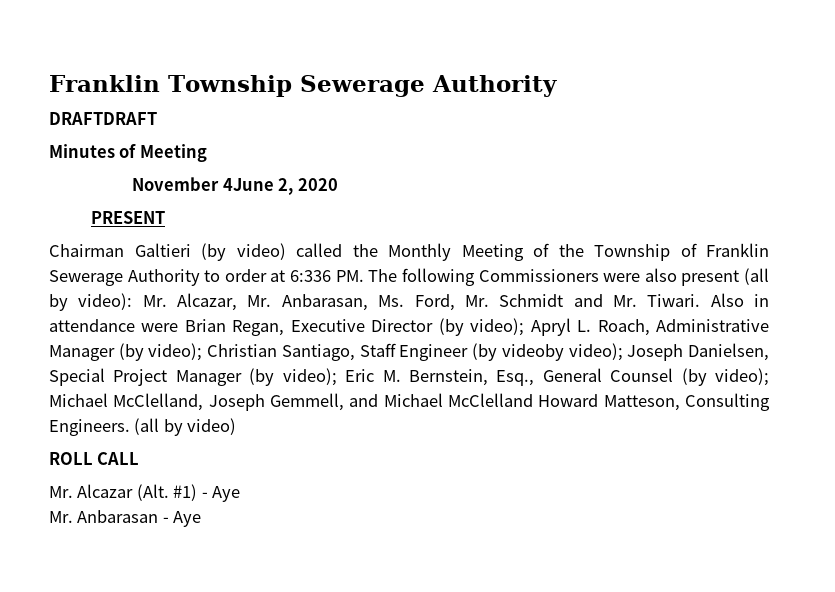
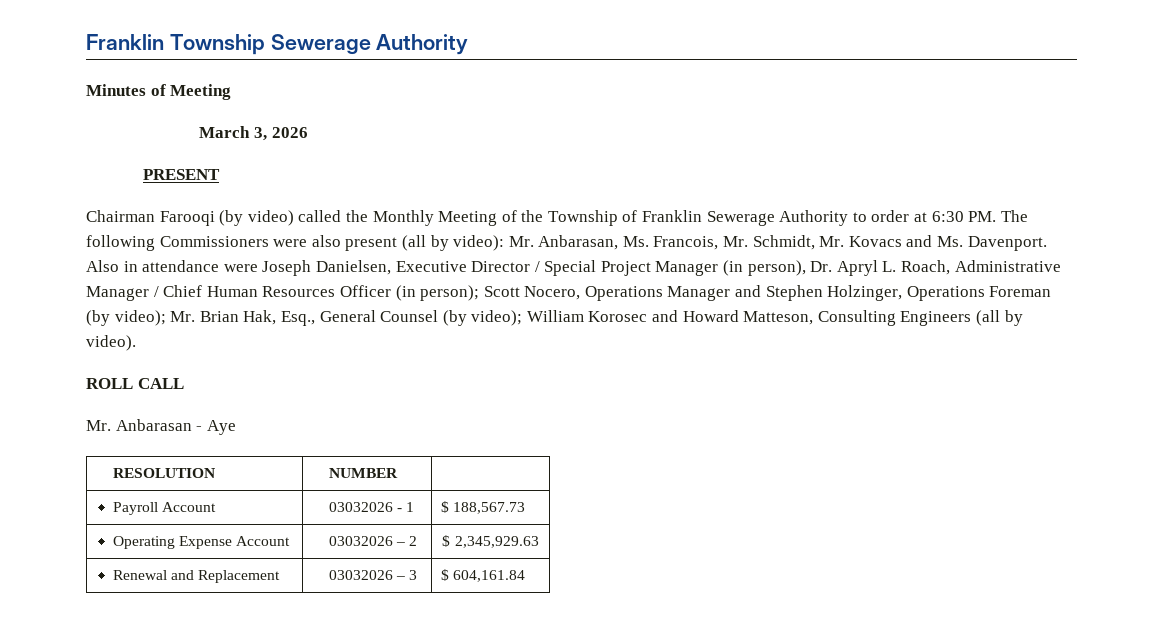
[49,112,157,125] // DRAFTDRAFT -> (469, 44) none
[132,177,338,195] November 4June 2, 2020 -> [199,126,308,141] March 3, 2026
[134,243,191,257] Galtieri -> [159,211,215,226] Farooqi
[290,270,332,282] 6:336 -> [931,211,964,222] 6:30
[177,293,770,311] [49,318,525,336] Alcazar, Mr. Anbarasan, Ms. Ford, Mr. Schmidt and Mr. Tiwari. Also in attendance were Brian Regan, Executive Director (by video); -> [538,235,1047,251] [86,260,833,276] Anbarasan, Ms. Francois, Mr. Schmidt, Mr. Kovacs and Ms. Davenport. Also in attendance were Joseph Danielsen, Executive Director / Special Project Manager (in person), Dr.
[118,343,770,361] [49,368,488,386] (by video); Christian Santiago, Staff Engineer (by videoby video); Joseph Danielsen, Special Project Manager (by video); Eric M. Bernstein, -> [153,285,1052,301] [86,310,277,326] / Chief Human Resources Officer (in person); Scott Nocero, Operations Manager and Stephen Holzinger, Operations Foreman (by video); Mr. Brian Hak,
[49,393,533,411] Michael McClelland, Joseph Gemmell, and Michael McClelland -> [526,310,679,322] William Korosec and
[49,418,237,436] Engineers. (all by video) -> [900,310,1023,326] [86,335,136,351] Engineers (all by video).
[77,484,241,502] [49,510,202,527] Alcazar (Alt. #1) - Aye // Mr. Anbarasan - Aye -> [115,419,236,435] [112,468,215,478] [328,468,398,478] [112,502,217,515] [328,502,415,512] [440,501,526,514] [112,536,291,549] [328,536,418,546] [442,535,539,548] [112,570,281,583] [328,570,418,580] [440,569,526,582] Anbarasan - Aye // RESOLUTION | NUMBER | // Payroll Account | 03032026 - 1 | $ 188,567.73 // Operating Expense Account | 03032026 – 2 | $ 2,345,929.63 // Renewal and Replacement | 03032026 – 3 | $ 604,161.84

